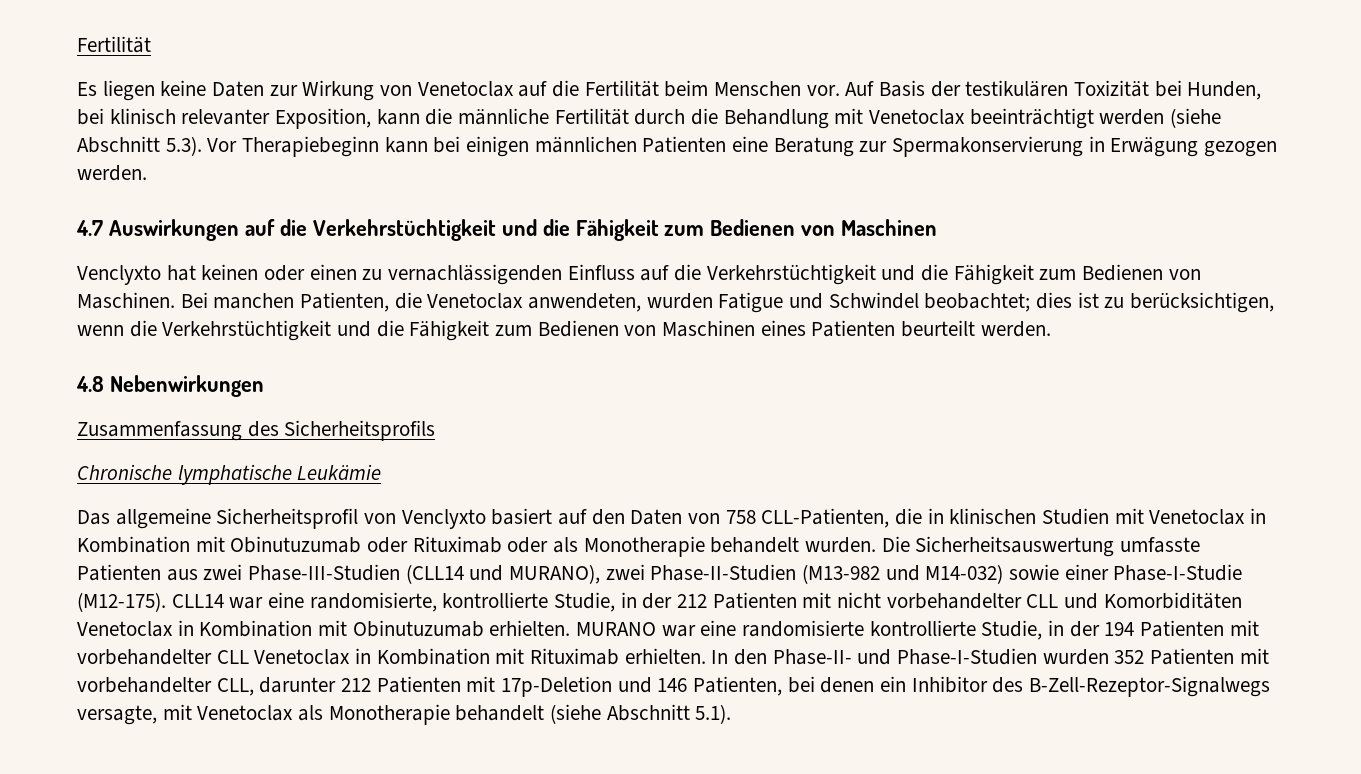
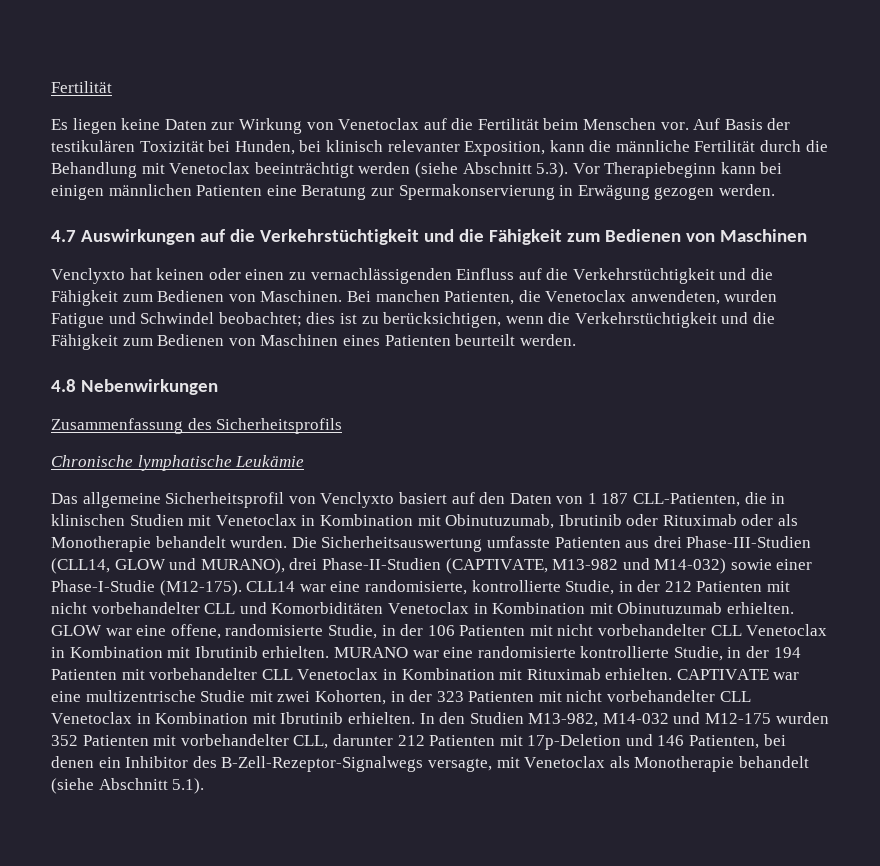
[725,510,756,524] 758 -> [587,493,629,504] 1 187
[230,536,362,553] Obinutuzumab -> [445,514,622,529] Obinutuzumab, Ibrutinib
[203,564,881,584] zwei Phase-III-Studien (CLL14 und MURANO), zwei Phase-II-Studien (M13-982 -> [653,536,812,548] [51,558,619,574] drei Phase-III-Studien (CLL14, GLOW und MURANO), drei Phase-II-Studien (CAPTIVATE, M13-982
(571, 628) none -> [51,624,828,639] [51,646,330,658] GLOW war eine offene, randomisierte Studie, in der 106 Patienten mit nicht vorbehandelter CLL Venetoclax in Kombination mit Ibrutinib erhielten.
[711,648,1038,665] In den Phase-II- und Phase-I-Studien -> [676,669,800,680] [51,690,751,705] [51,712,772,727] CAPTIVATE war eine multizentrische Studie mit zwei Kohorten, in der 323 Patienten mit nicht vorbehandelter CLL Venetoclax in Kombination mit Ibrutinib erhielten. In den Studien M13-982, M14-032 und M12-175

